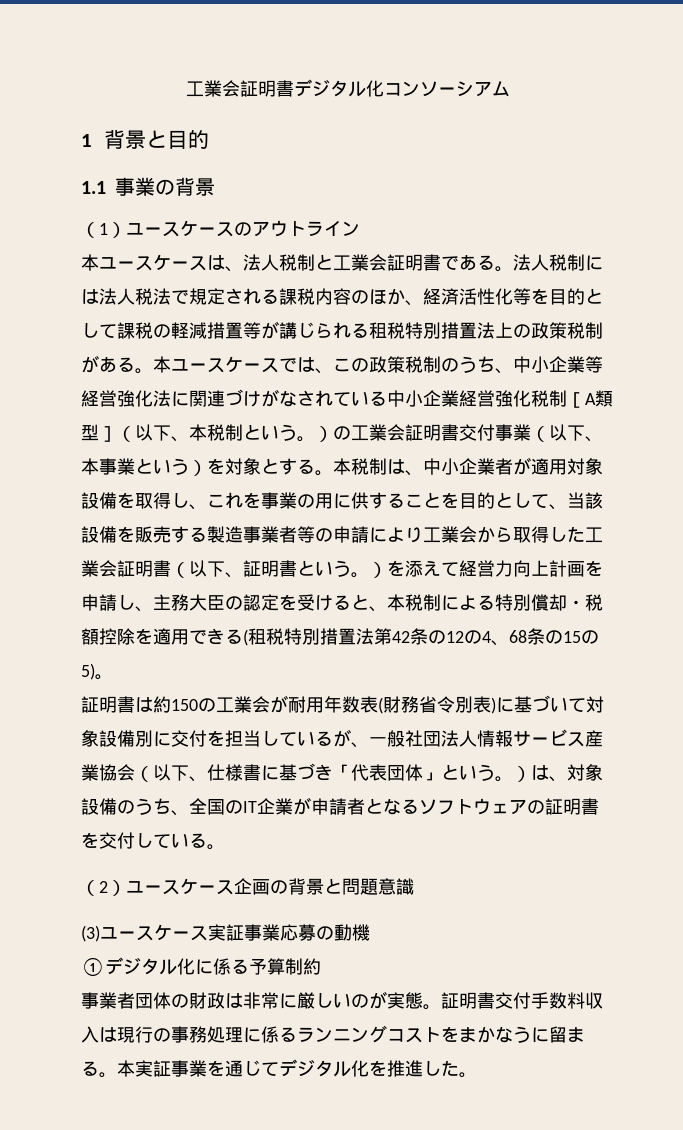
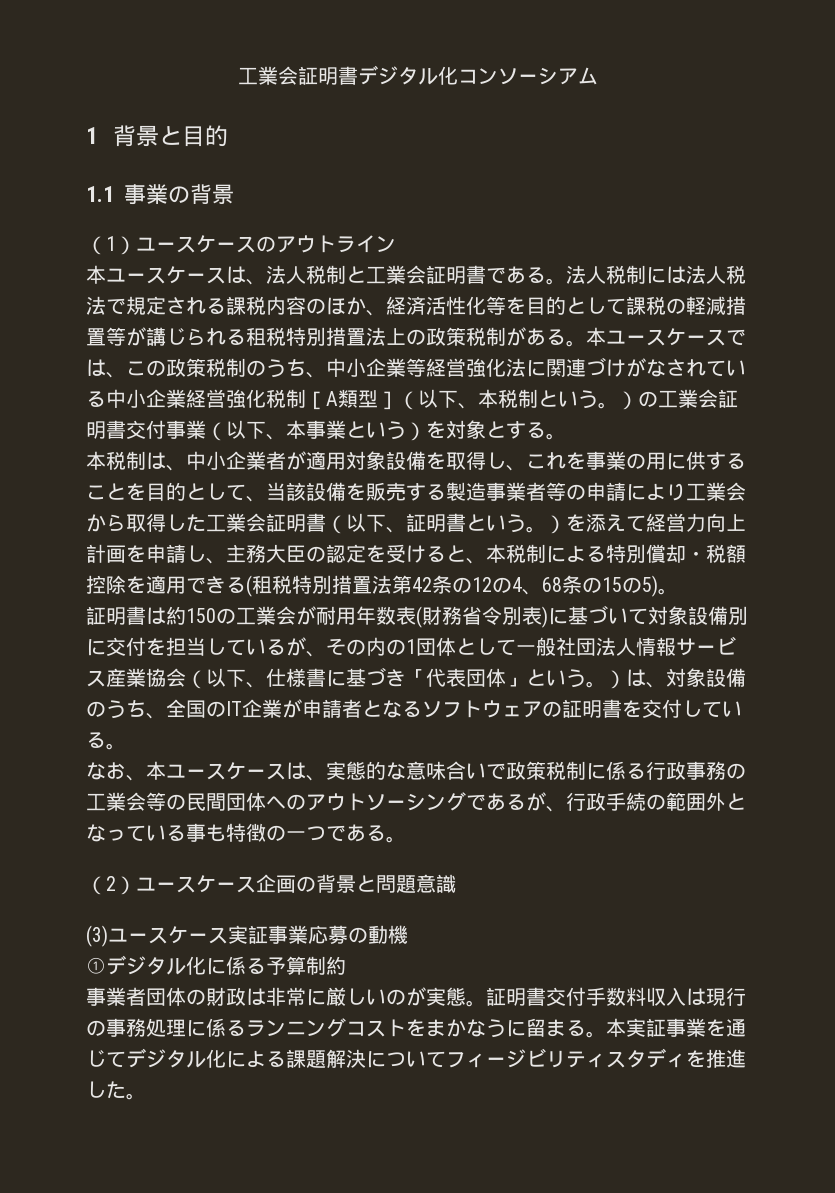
(333, 473) none -> (566, 436) //
(369, 745) none -> [326,637,516,656] その内の1団体として
(225, 847) none -> [86,761,746,781] [86,792,746,812] [86,823,406,843] // なお、本ユースケースは、実態的な意味合いで政策税制に係る行政事務の工業会等の民間団体へのアウトソーシングであるが、行政手続の範囲外となっている事も特徴の一つである。
(369, 1068) none -> [226,1048,686,1068] による課題解決についてフィージビリティスタディ

